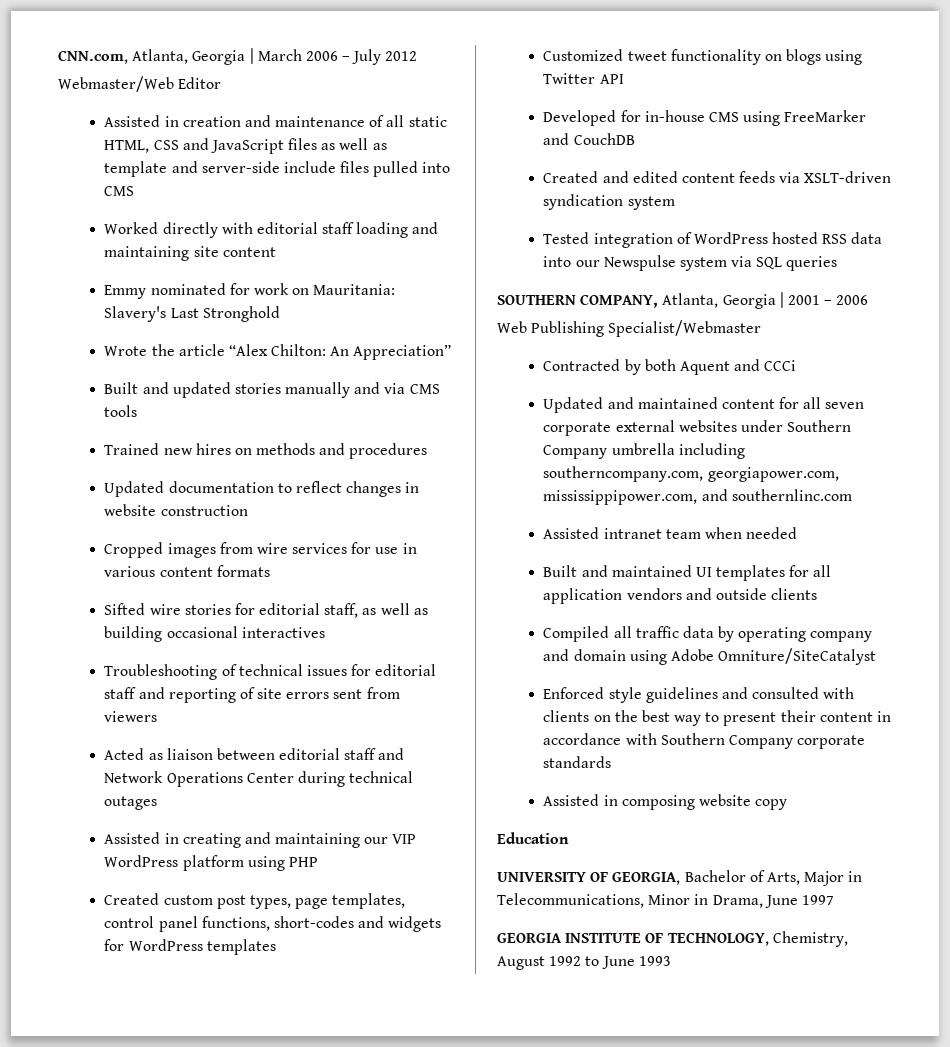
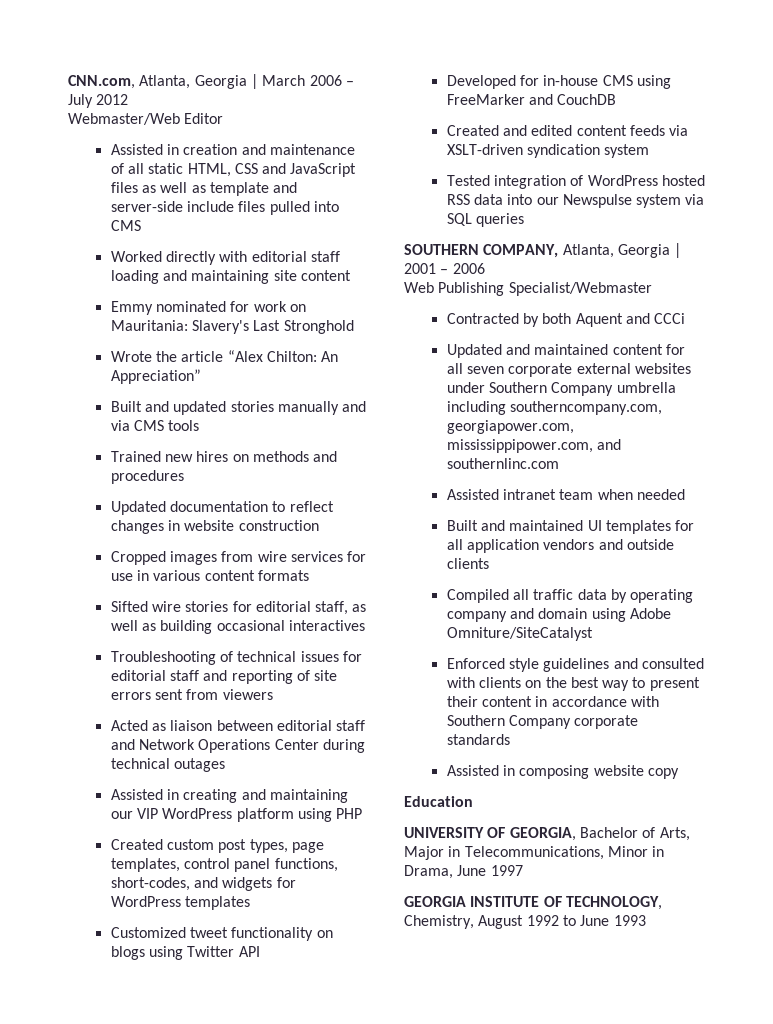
[273,916,354,928] short-codes -> [110,877,190,891] short-codes,

